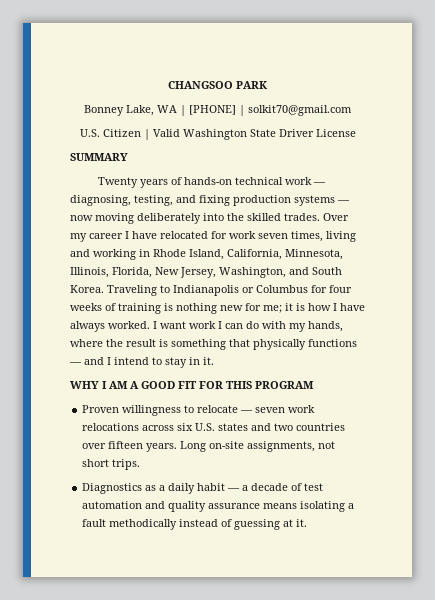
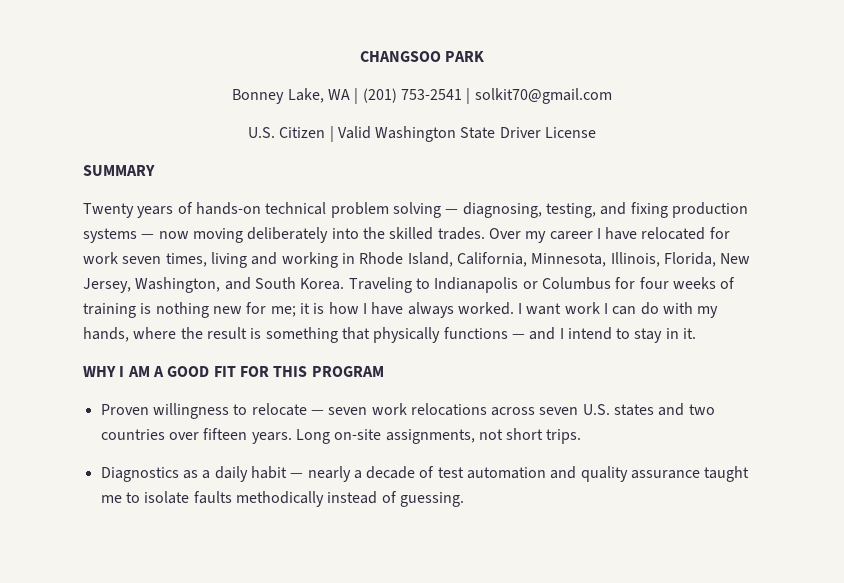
[189,105,236,115] [PHONE] -> [362,88,462,103] (201) 753-2541
[284,177,312,185] work -> [330,202,441,218] problem solving
[177,423,194,431] six -> [539,407,579,415] seven
(241, 489) none -> [307,466,351,482] nearly
[263,501,355,512] [82,519,308,530] means isolating a fault methodically instead of guessing at it. -> [704,466,750,482] [100,491,464,507] taught me to isolate faults methodically instead of guessing.

